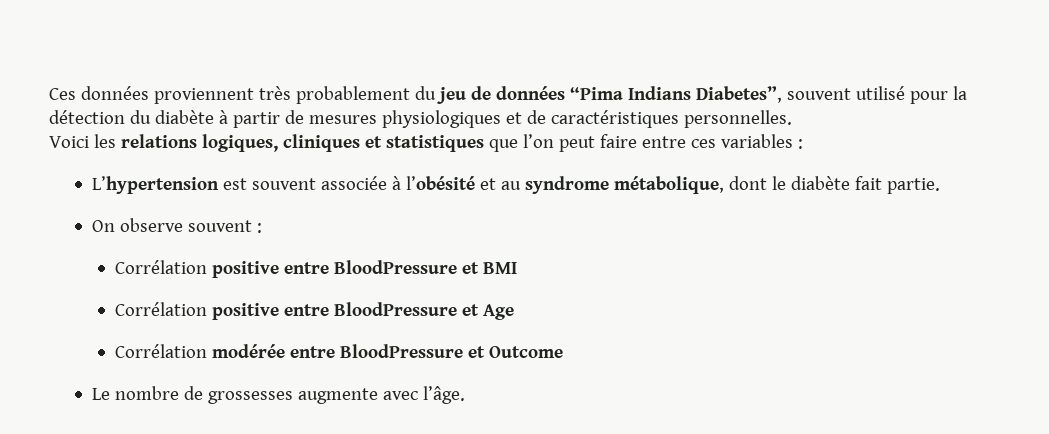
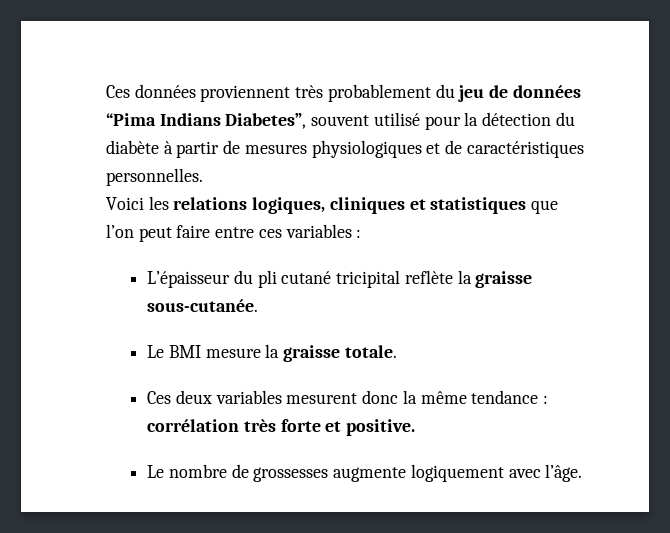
[92,176,940,194] [92,218,262,233] [114,260,517,278] [114,302,514,320] [114,344,563,358] L’hypertension est souvent associée à l’obésité et au syndrome métabolique, dont le diabète fait partie. // On observe souvent : // Corrélation positive entre BloodPressure et BMI // Corrélation positive entre BloodPressure et Age // Corrélation modérée entre BloodPressure et Outcome -> [147,270,533,288] [147,299,259,312] [147,344,397,362] [147,390,548,404] [147,419,416,436] L’épaisseur du pli cutané tricipital reflète la graisse sous-cutanée. // Le BMI mesure la graisse totale. // Ces deux variables mesurent donc la même tendance : corrélation très forte et positive.
(378, 396) none -> [410,464,504,482] logiquement

